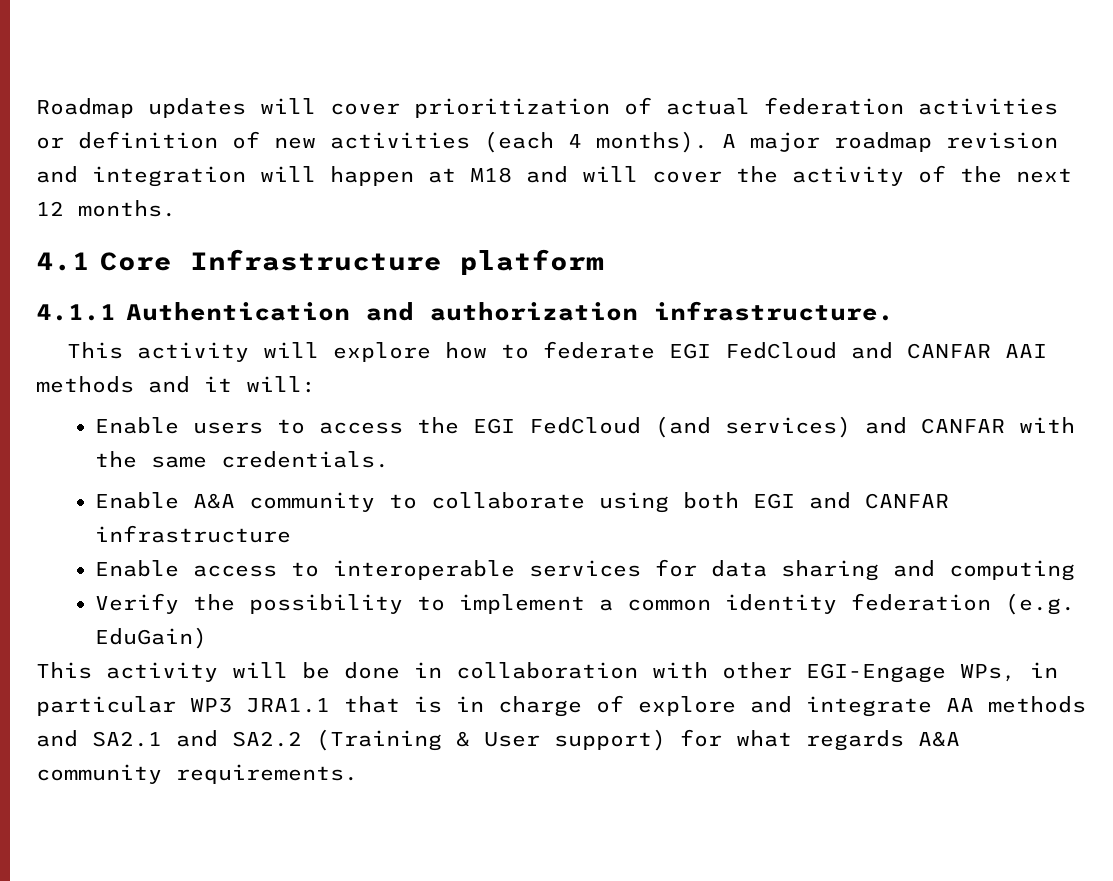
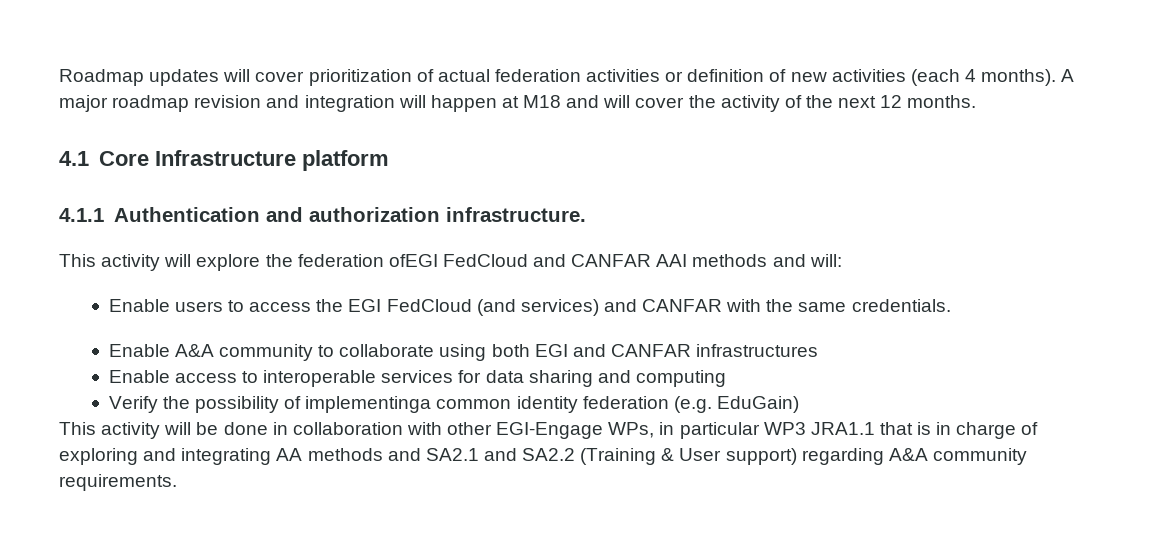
[444,341,711,359] how to federate EGI -> [265,254,438,267] the federation ofEGI
[204,376,232,392] it -> (806, 260) none
[95,525,292,543] infrastructure -> [696,344,819,357] infrastructures
[417,594,614,614] to implement a -> [284,396,432,413] of implementinga
[638,696,932,717] explore and integrate -> [59,448,272,465] exploring and integrating
[680,729,904,751] for what regards -> [801,448,884,465] regarding

